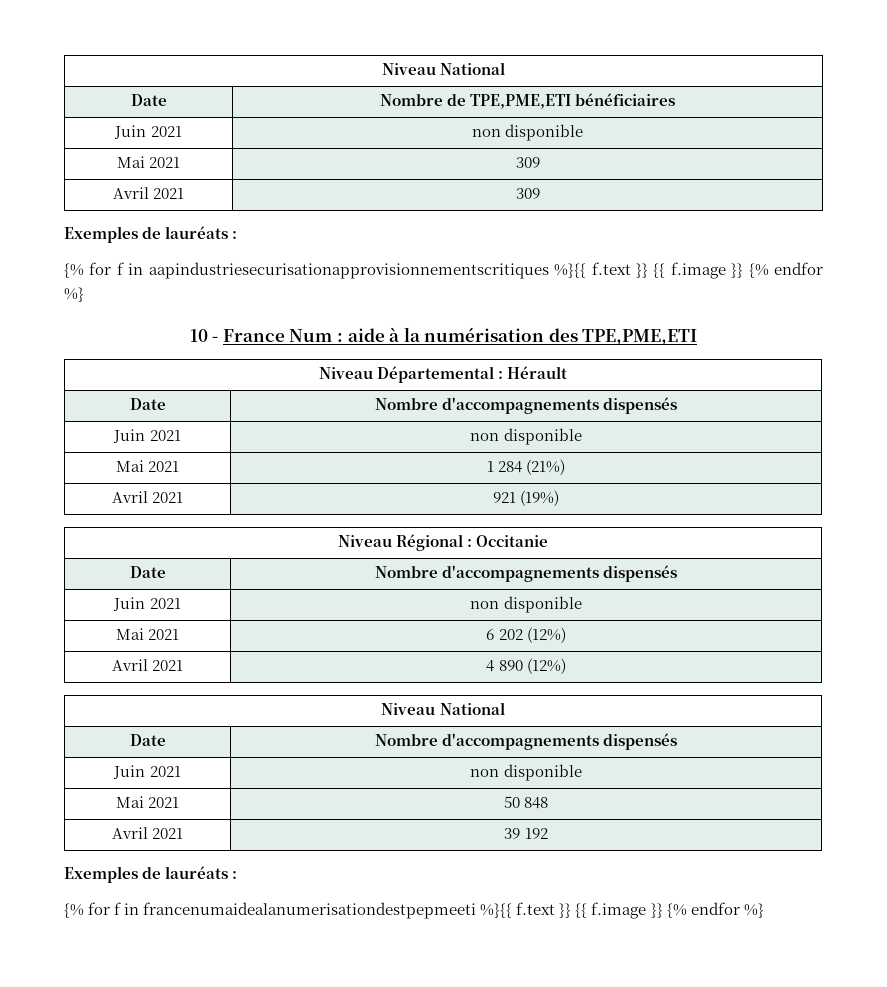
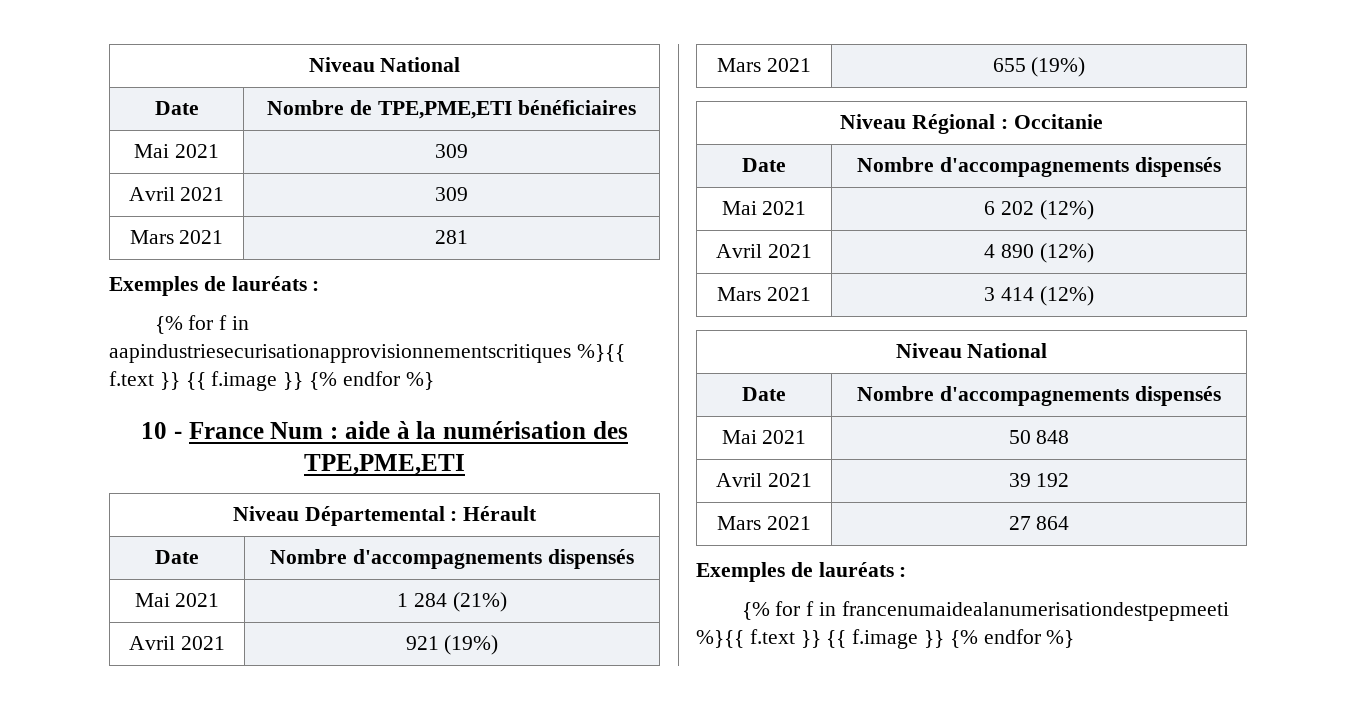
[114,125,182,139] [471,124,584,141] // Juin 2021 | non disponible -> (636, 107) none
(540, 193) none -> [129,230,224,244] [435,230,468,244] // Mars 2021 | 281
[113,429,181,443] [470,428,582,445] // Juin 2021 | non disponible -> (634, 559) none
(560, 498) none -> [717,58,811,72] [992,57,1086,77] // Mars 2021 | 655 (19%)
[113,597,181,611] [470,596,582,613] // Juin 2021 | non disponible -> (1221, 167) none
(566, 666) none -> [717,287,811,301] [984,286,1094,306] // Mars 2021 | 3 414 (12%)
[113,765,181,779] [470,764,582,781] // Juin 2021 | non disponible -> (1221, 396) none
(548, 833) none -> [717,516,811,530] [1008,516,1070,530] // Mars 2021 | 27 864

